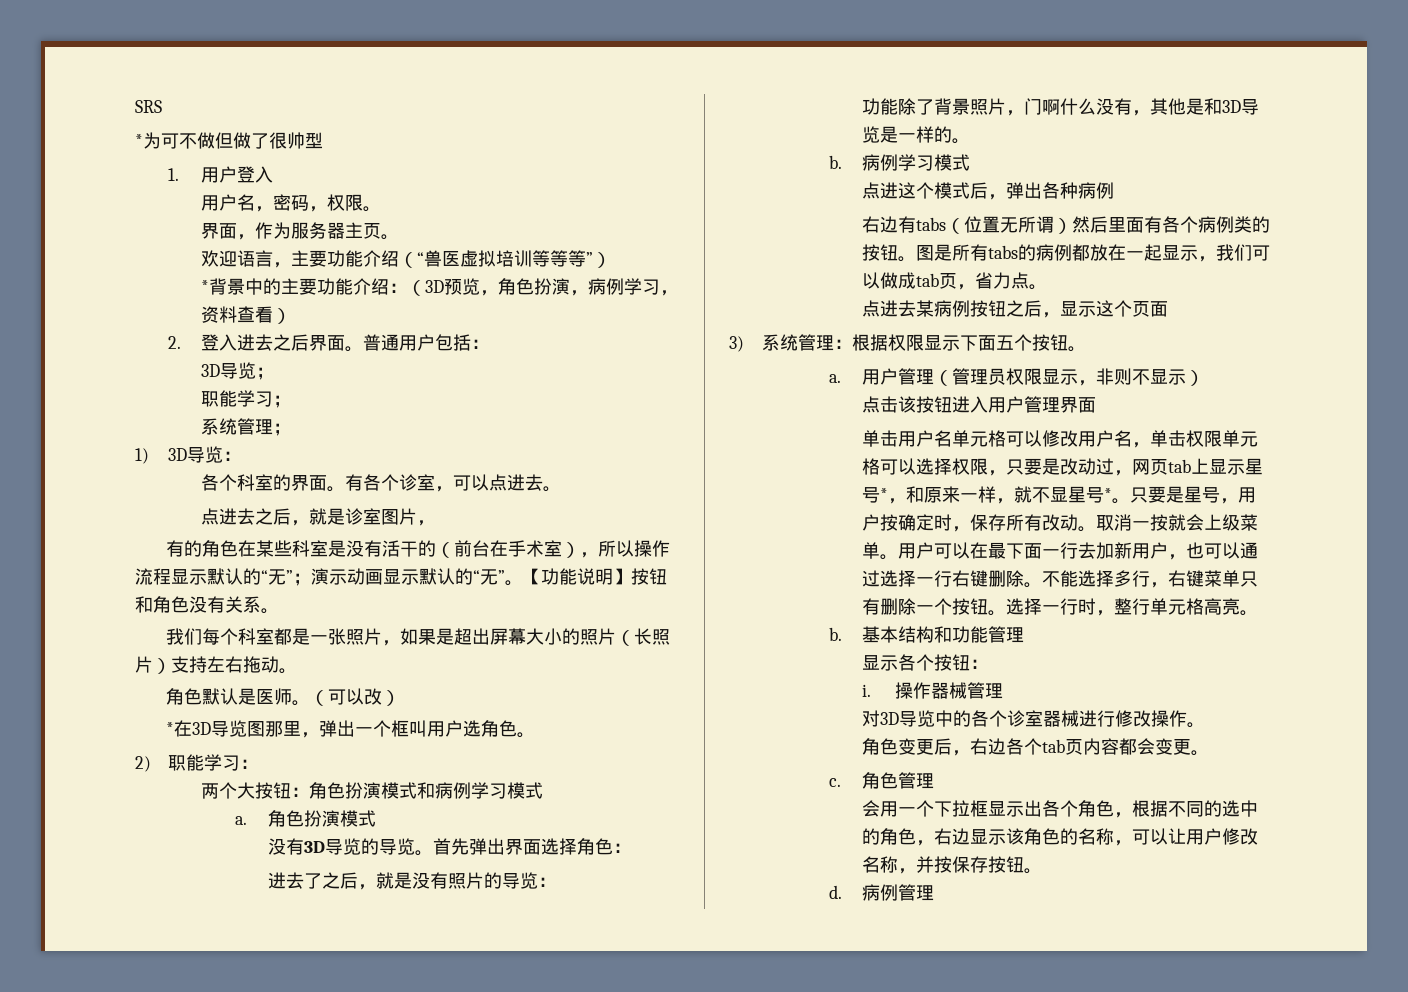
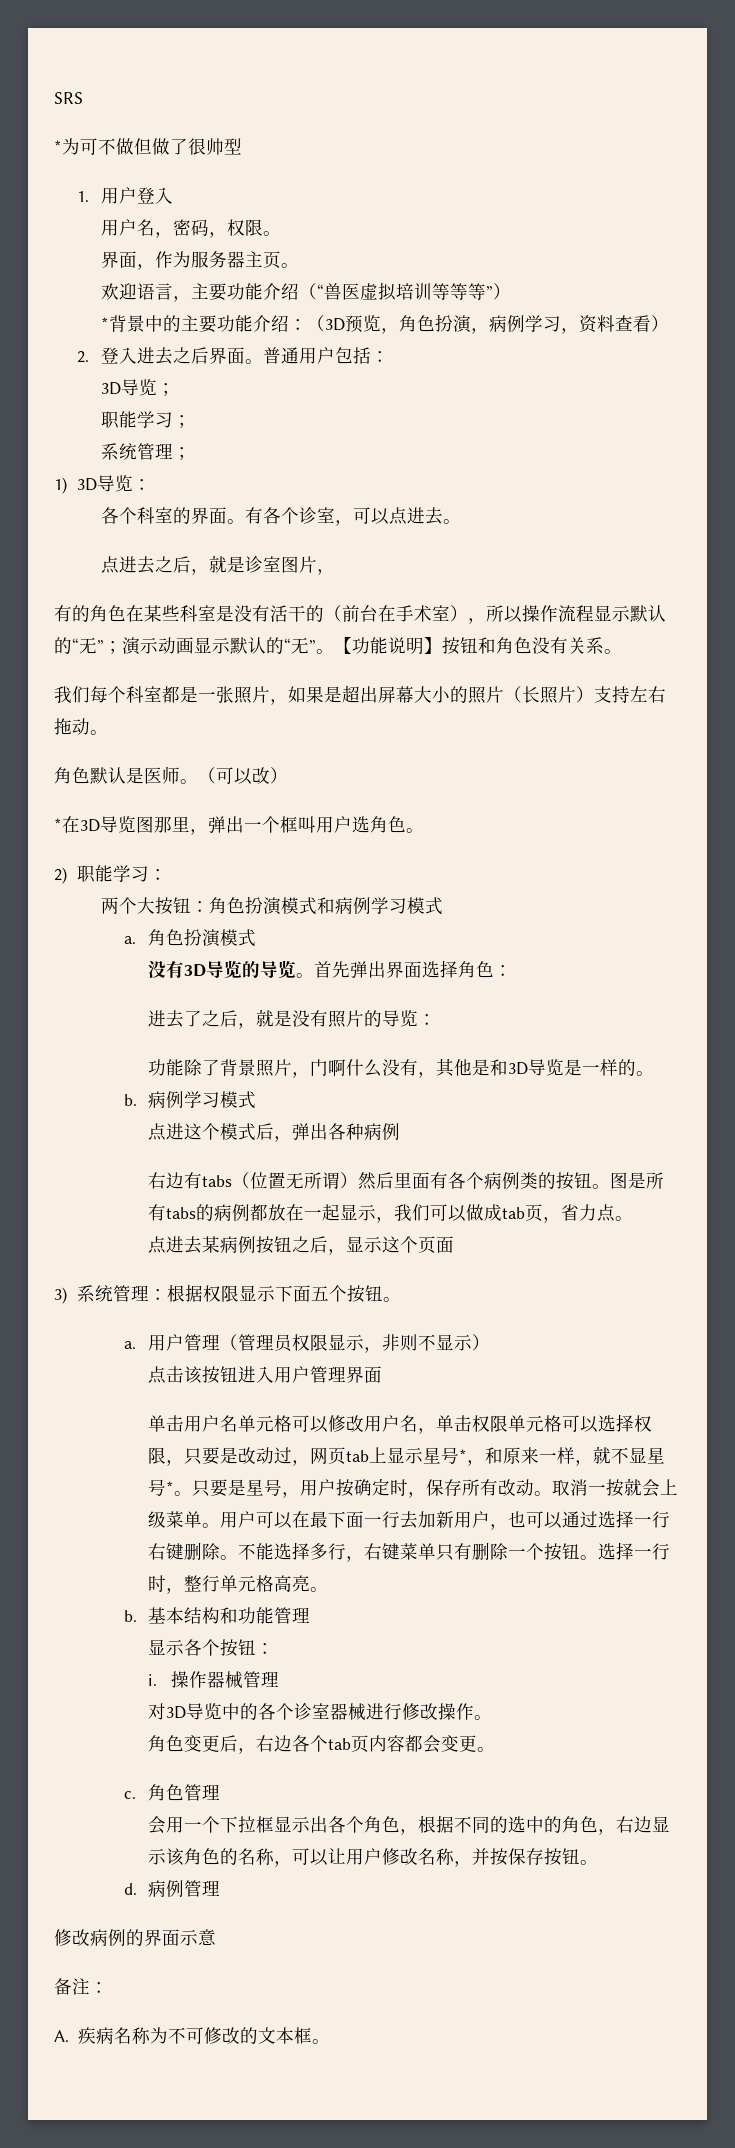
(934, 893) none -> [54,1929,216,1947] [54,1978,108,1995] [54,2027,330,2045] // 修改病例的界面示意 // 备注： // A.疾病名称为不可修改的文本框。

